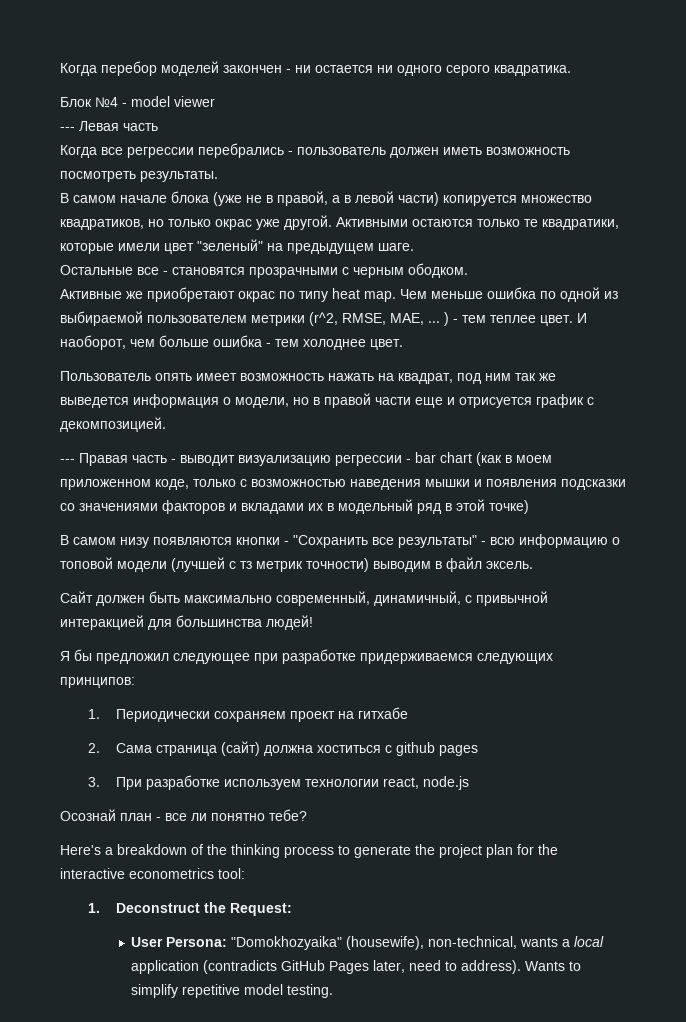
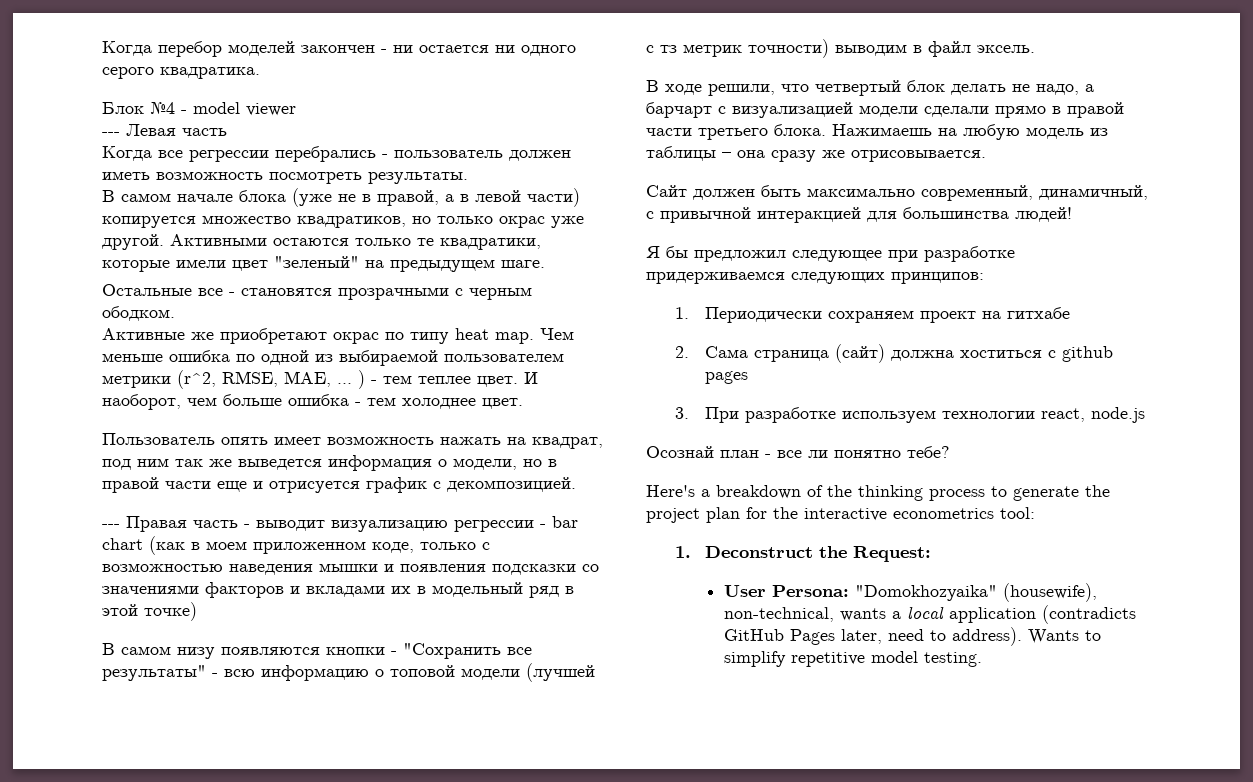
(533, 565) none -> [646,80,1094,96] [646,102,1124,118] [646,124,1108,140] [646,146,986,162] // В ходе решили, что четвертый блок делать не надо, а барчарт с визуализацией модели сделали прямо в правой части третьего блока. Нажимаешь на любую модель из таблицы – она сразу же отрисовывается.

